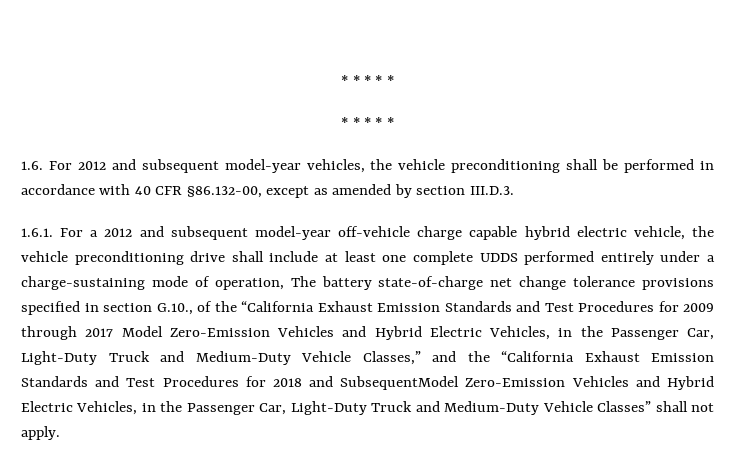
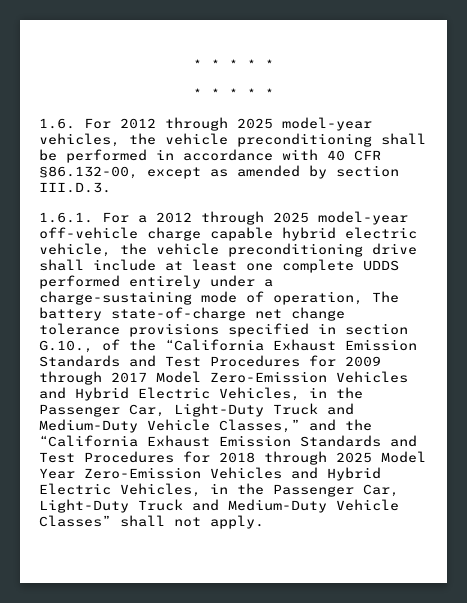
[111,159,219,173] and subsequent -> [165,117,273,131] through 2025
[139,226,248,240] and subsequent -> [201,211,309,225] through 2025
[309,376,460,390] and SubsequentModel -> [264,451,426,465] [39,468,75,479] through 2025 Model Year

